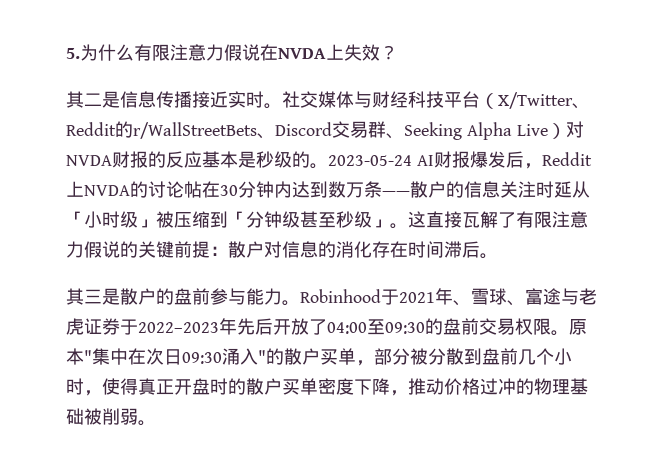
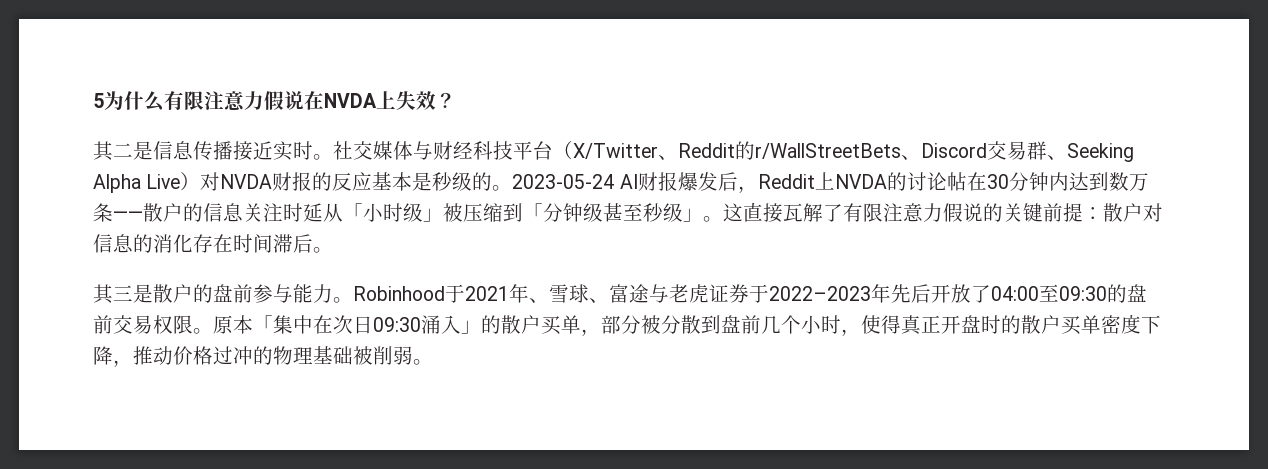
[66,48,80,59] 5. -> [93,93,104,108] 5
[84,350,92,363] " -> [253,315,273,332] 「
[258,350,266,363] " -> [461,320,481,334] 」

